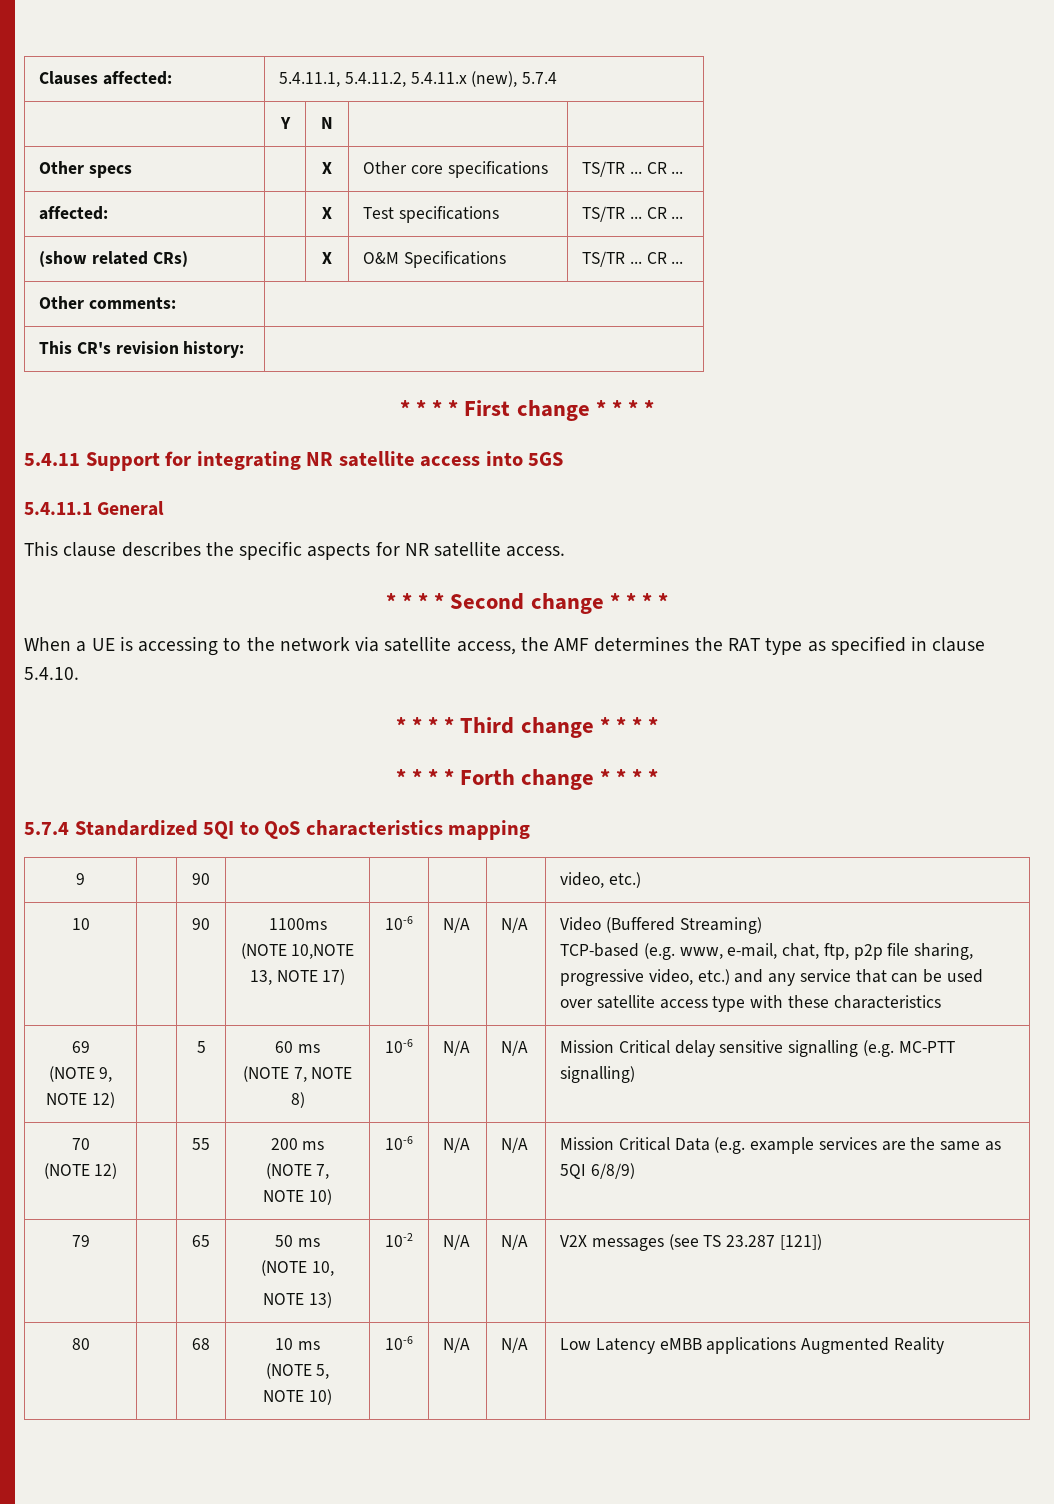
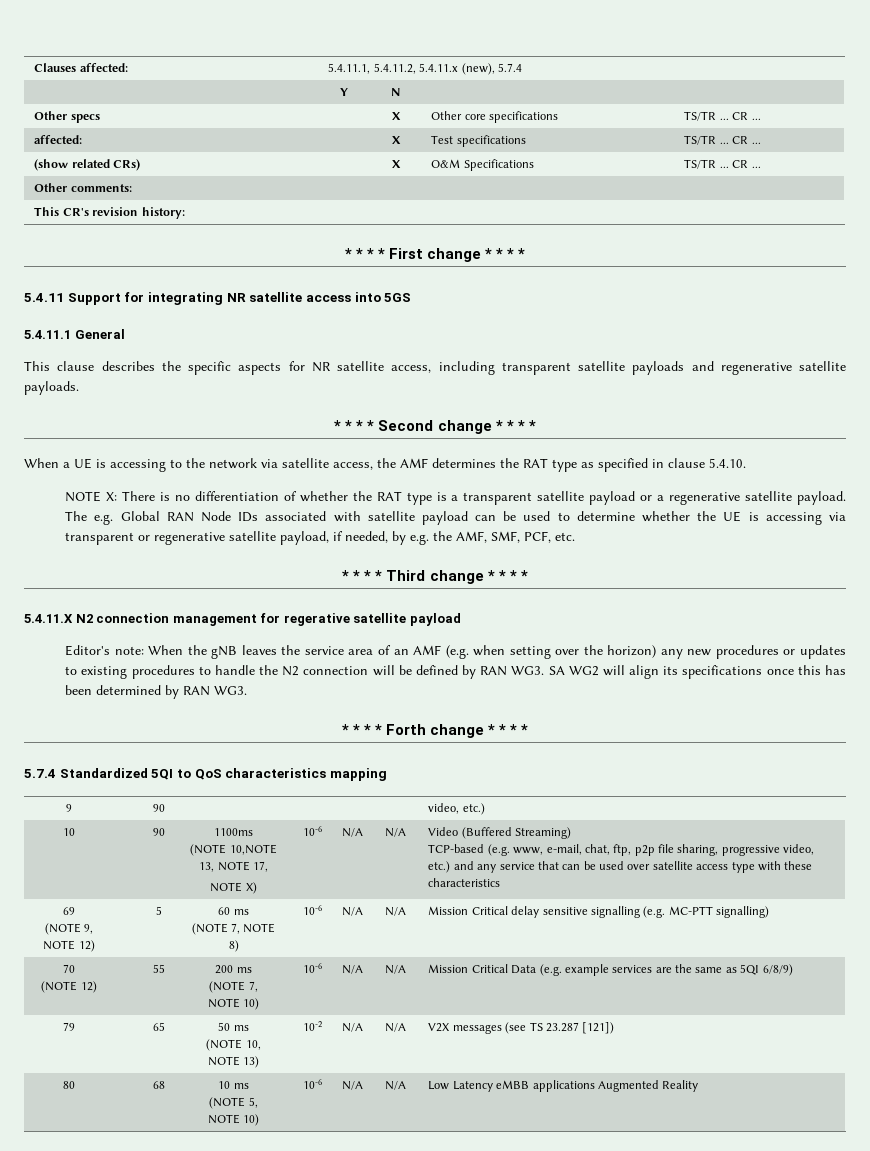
[506,546,566,557] access. -> [391,361,846,375] [24,381,79,395] access, including transparent satellite payloads and regenerative satellite payloads.
(79, 673) none -> [65,491,847,505] [65,511,847,525] [65,531,576,545] // NOTE X: There is no differentiation of whether the RAT type is a transparent satellite payload or a regenerative satellite payload. The e.g. Global RAN Node IDs associated with satellite payload can be used to determine whether the UE is accessing via transparent or regenerative satellite payload, if needed, by e.g. the AMF, SMF, PCF, etc.
(658, 725) none -> [24,613,461,626] [65,645,846,659] [65,665,846,679] [65,685,248,699] // 5.4.11.X N2 connection management for regerative satellite payload // Editor's note: When the gNB leaves the service area of an AMF (e.g. when setting over the horizon) any new procedures or updates to existing procedures to handle the N2 connection will be defined by RAN WG3. SA WG2 will align its specifications once this has been determined by RAN WG3.
[322,969,346,985] 17) -> [252,861,268,872] [210,882,257,894] 17, // NOTE X)

